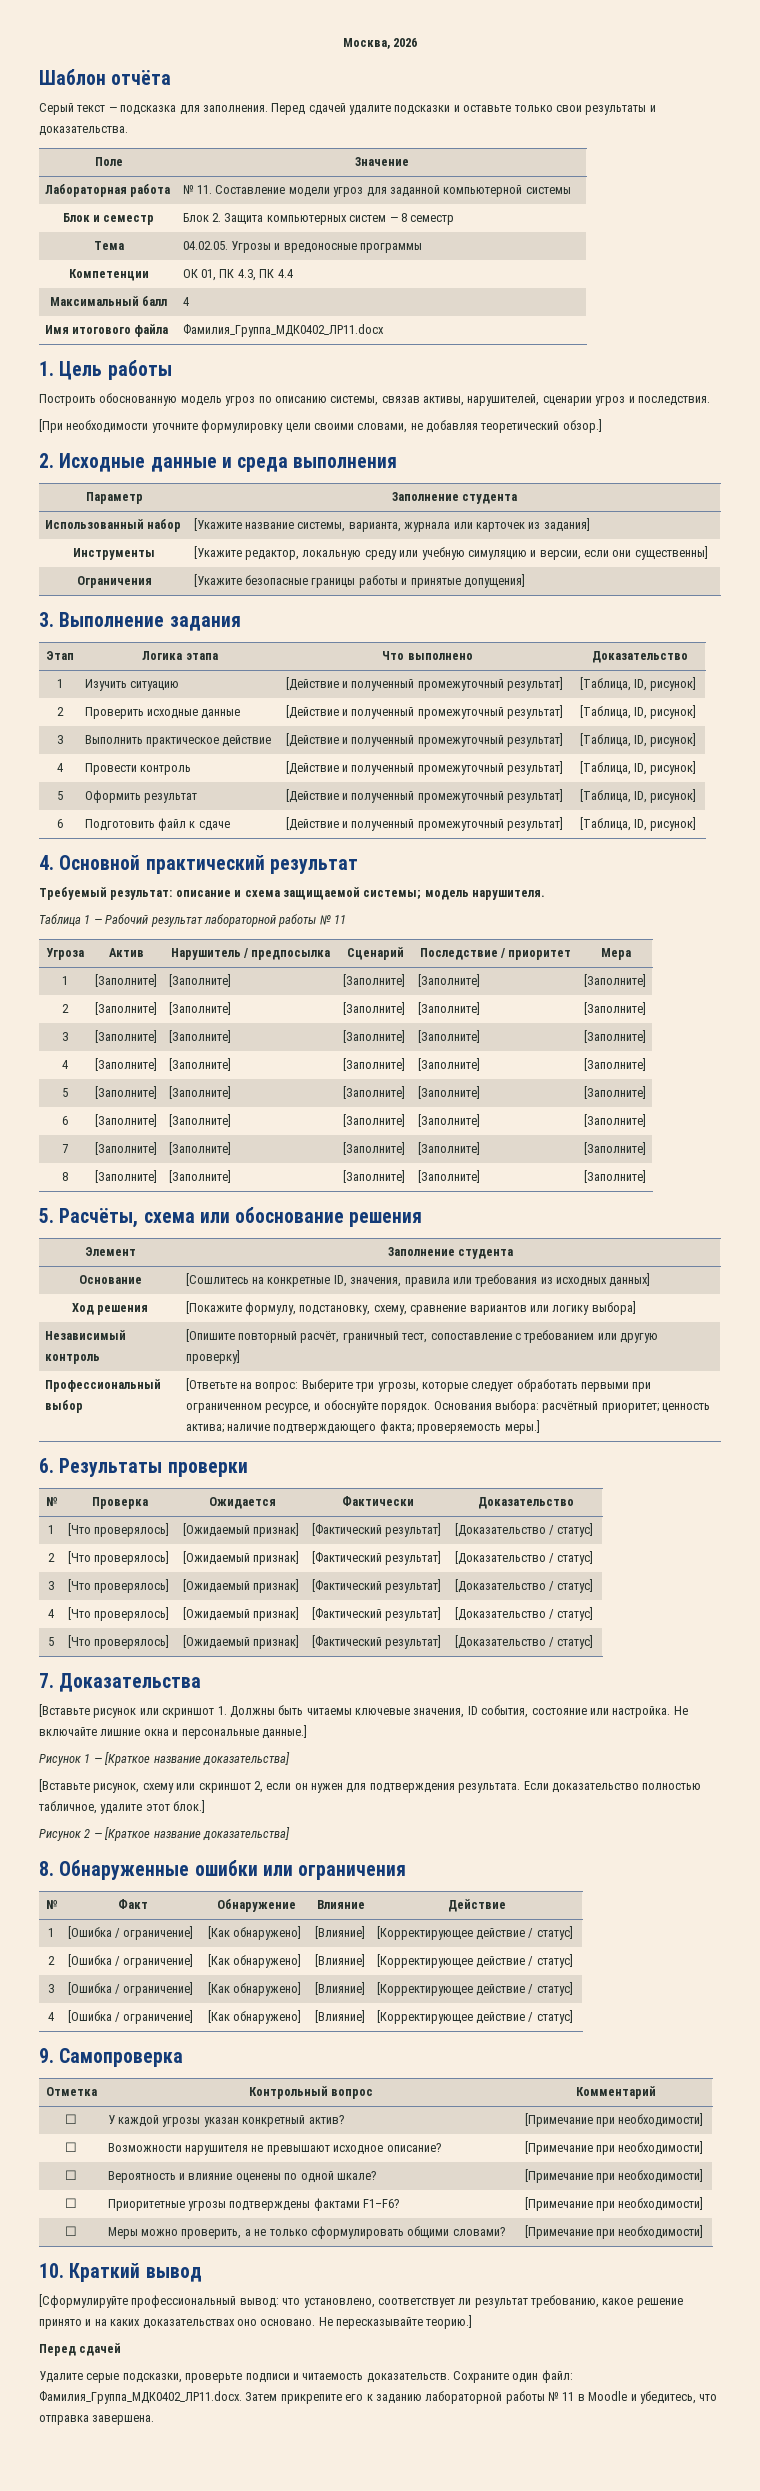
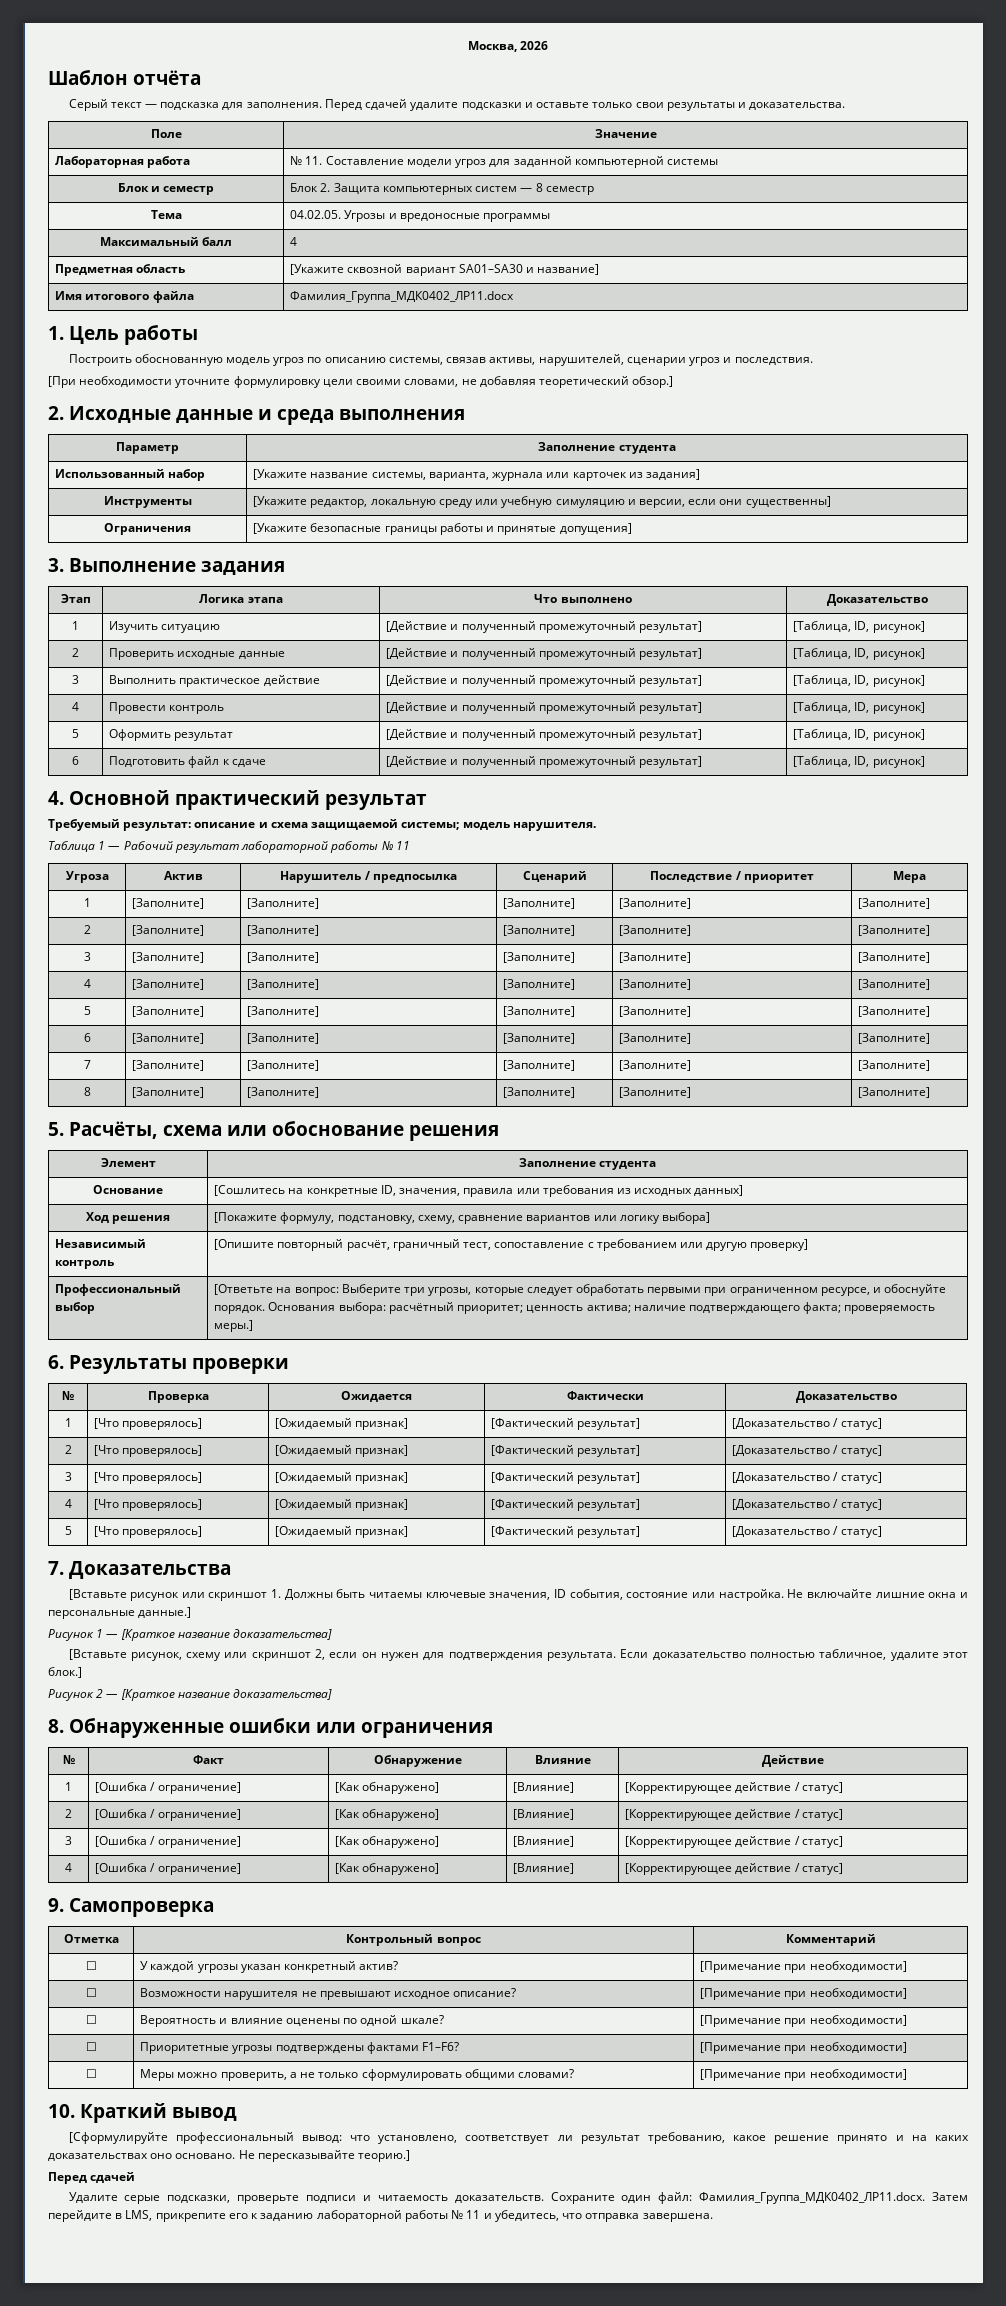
[68,269,149,281] [182,269,293,281] [49,296,168,306] [182,297,189,306] Компетенции | ОК 01, ПК 4.3, ПК 4.4 // Максимальный балл | 4 -> [99,237,233,246] [290,237,298,246] [55,264,186,276] [290,264,600,276] Максимальный балл | 4 // Предметная область | [Укажите сквозной вариант SA01–SA30 и название]
(278, 2396) none -> [48,2210,153,2222] перейдите в LMS,
[577,2391,628,2401] в Moodle -> (481, 2214) none

